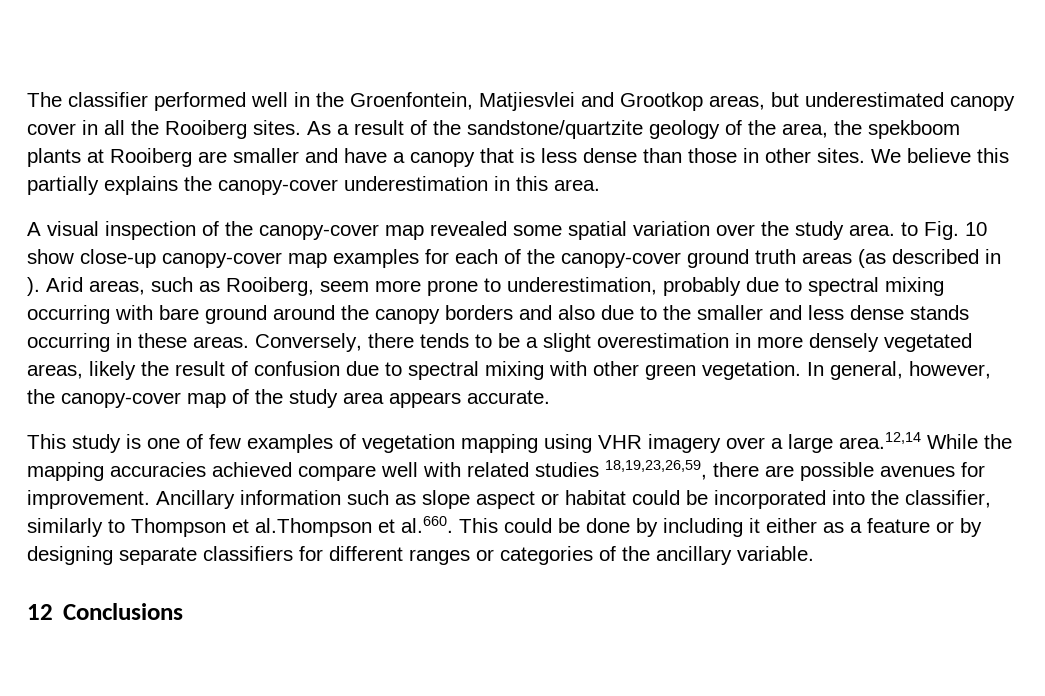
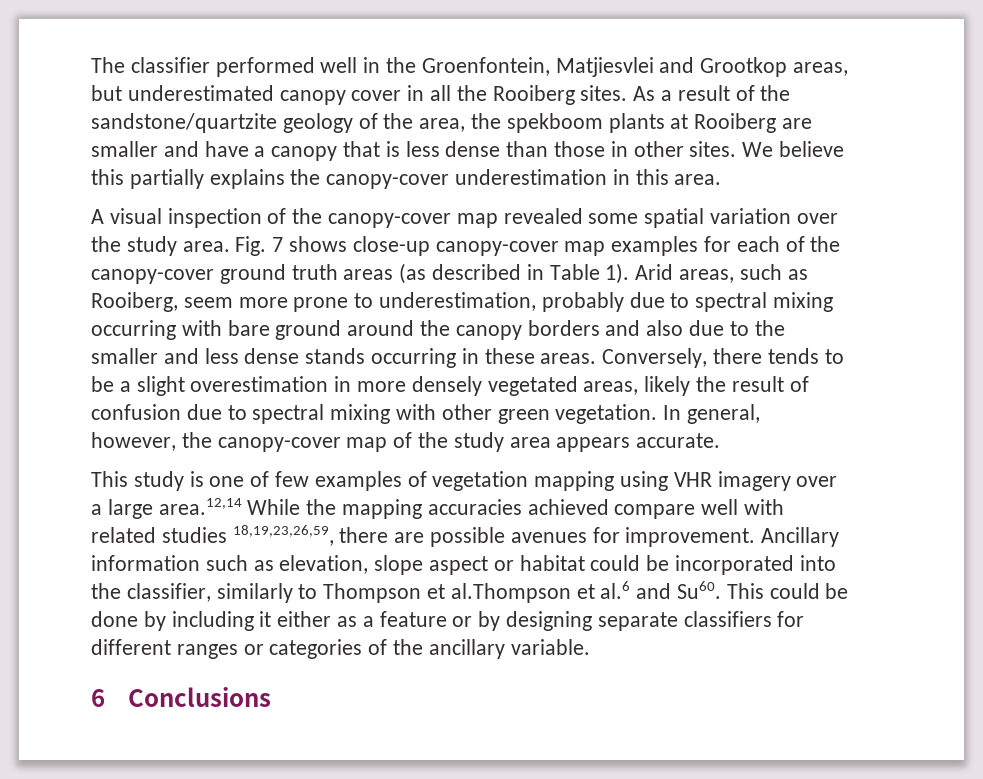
[901,221,987,240] [27,249,74,264] to Fig. 10 show -> [235,236,348,256] Fig. 7 shows
[27,277,40,296] ). -> [549,263,630,284] Table 1).
(416, 499) none -> [279,555,369,574] elevation,
[401,516,453,533] al.660. -> [600,581,722,599] al.6 and Su60.
[27,604,53,620] 12 -> [91,689,105,707] 6

